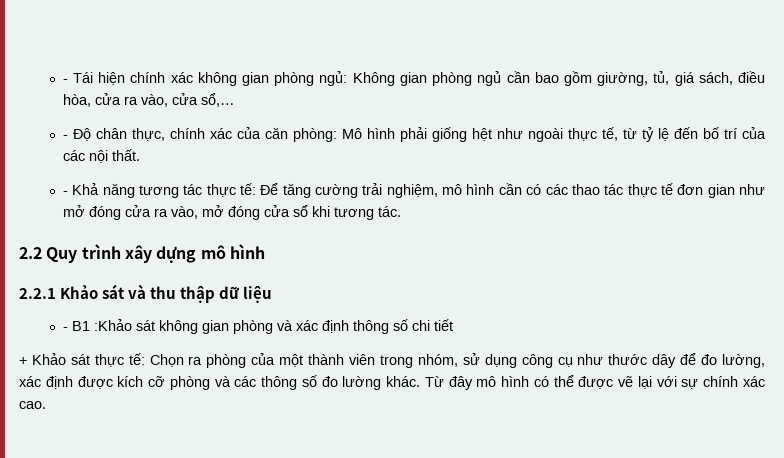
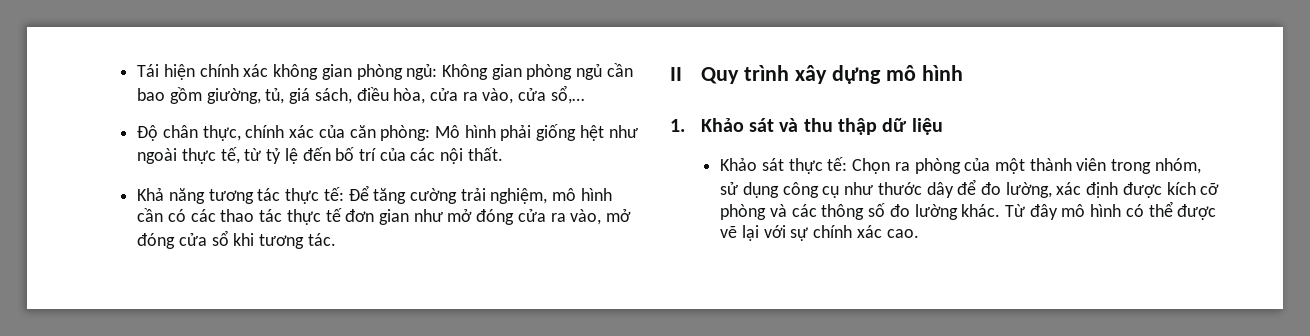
[62,79,68,83] - -> (137, 70) none
[62,135,68,139] - -> (584, 94) none
[62,191,68,195] - -> (503, 154) none
[19,247,42,259] 2.2 -> [670,67,682,81] II
[19,288,56,299] 2.2.1 -> [670,119,685,132] 1.
[62,319,453,334] [19,357,27,365] - B1 :Khảo sát không gian phòng và xác định thông số chi tiết // + -> (943, 126) none

